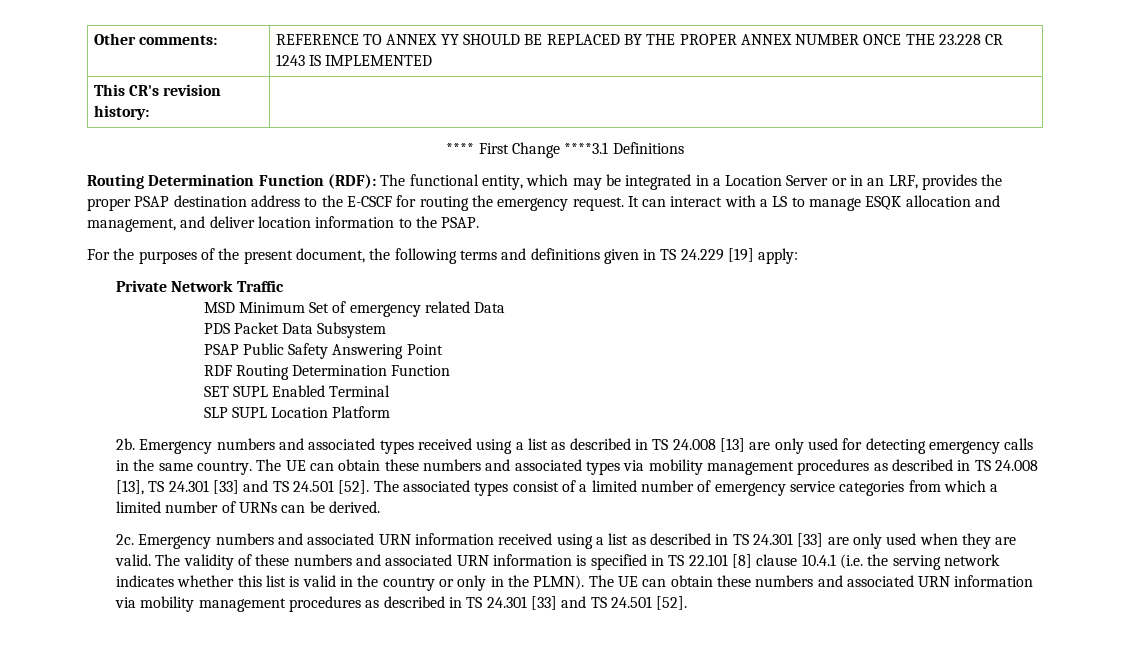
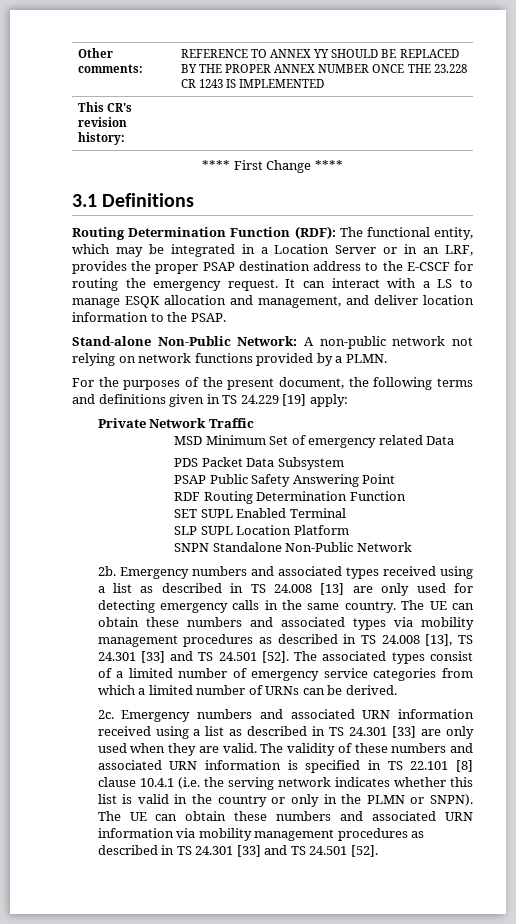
[564,142,609,154] ****3.1 -> [314,160,343,170] [72,194,97,207] **** // 3.1
(480, 222) none -> [72,336,473,349] [72,353,387,366] // Stand-alone Non-Public Network: A non-public network not relying on network functions provided by a PLMN.
(391, 412) none -> [174,542,412,552] // SNPN Standalone Non-Public Network
[533,575,585,590] PLMN). -> [366,794,473,806] PLMN or SNPN).

